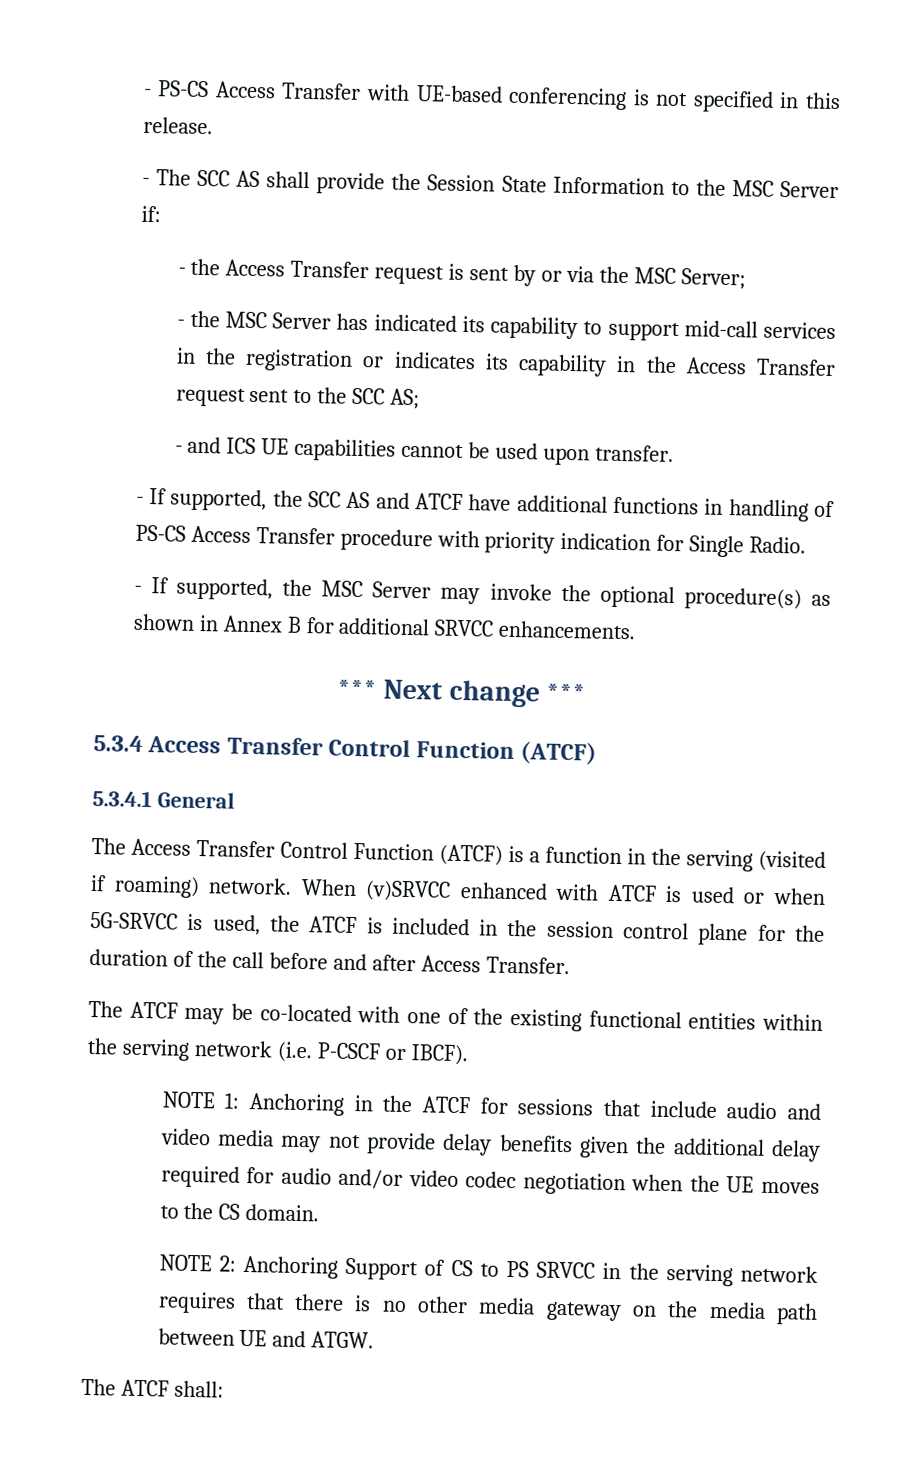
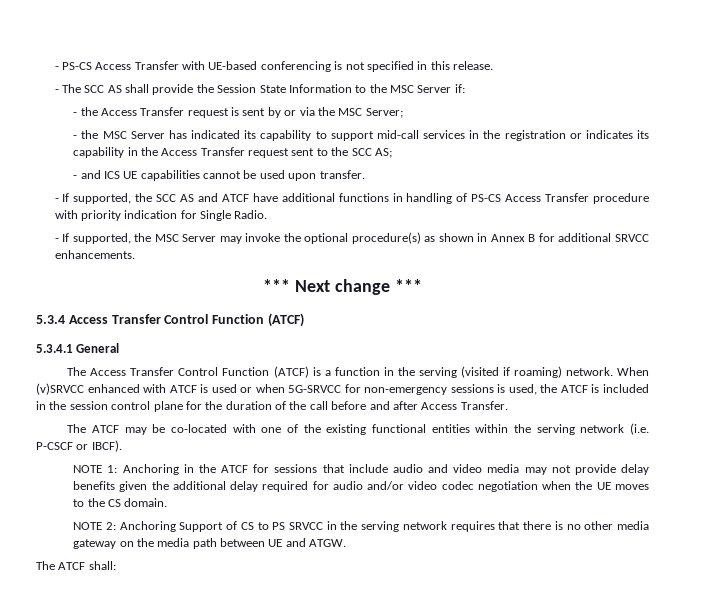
(178, 920) none -> [344,384,494,395] for non-emergency sessions

